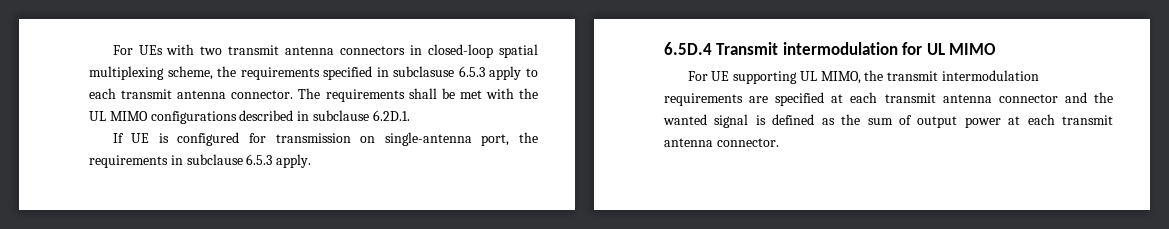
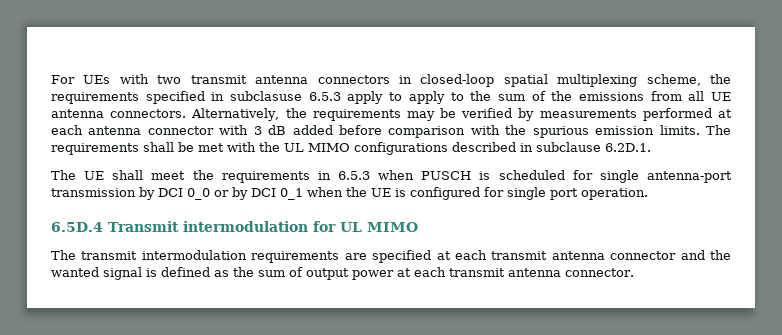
[89,88,294,99] each transmit antenna connector. -> [408,91,731,104] [51,108,732,121] [51,125,700,138] apply to the sum of the emissions from all UE antenna connectors. Alternatively, the requirements may be verified by measurements performed at each antenna connector with 3 dB added before comparison with the spurious emission limits.
[112,132,538,146] [89,154,312,168] If UE is configured for transmission on single-antenna port, the requirements in subclause 6.5.3 apply. -> [51,170,732,183] [51,187,648,200] The UE shall meet the requirements in 6.5.3 when PUSCH is scheduled for single antenna-port transmission by DCI 0_0 or by DCI 0_1 when the UE is configured for single port operation.
[687,70,884,84] For UE supporting UL MIMO, the -> [51,250,76,260] The

